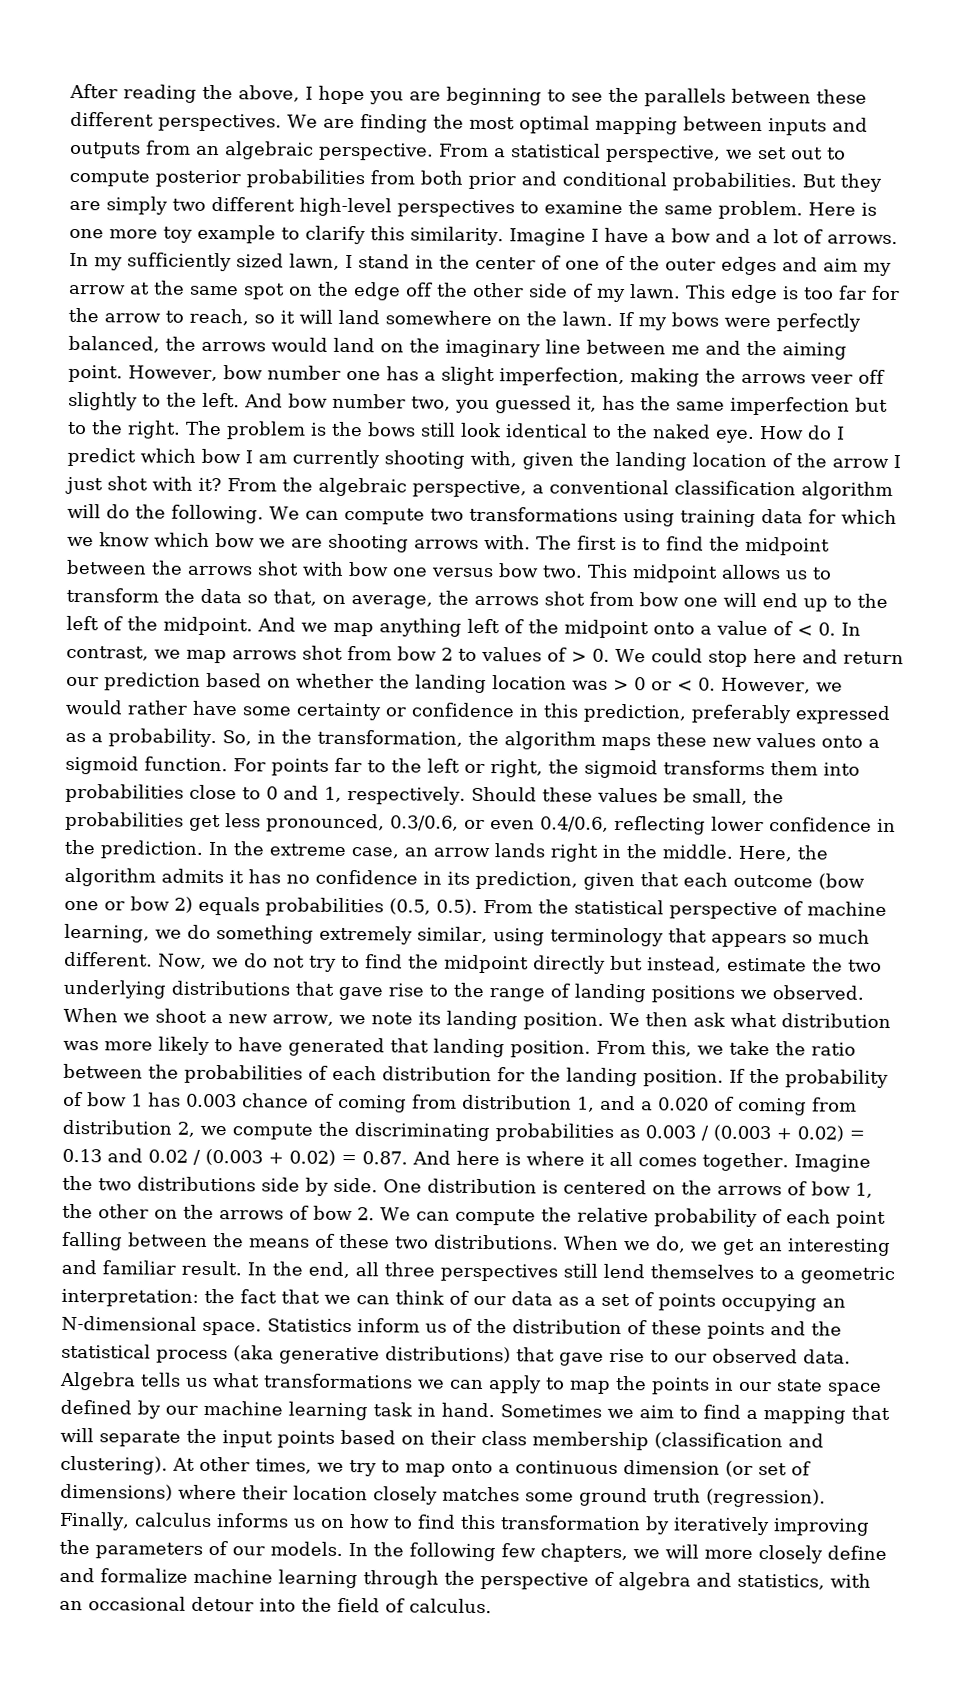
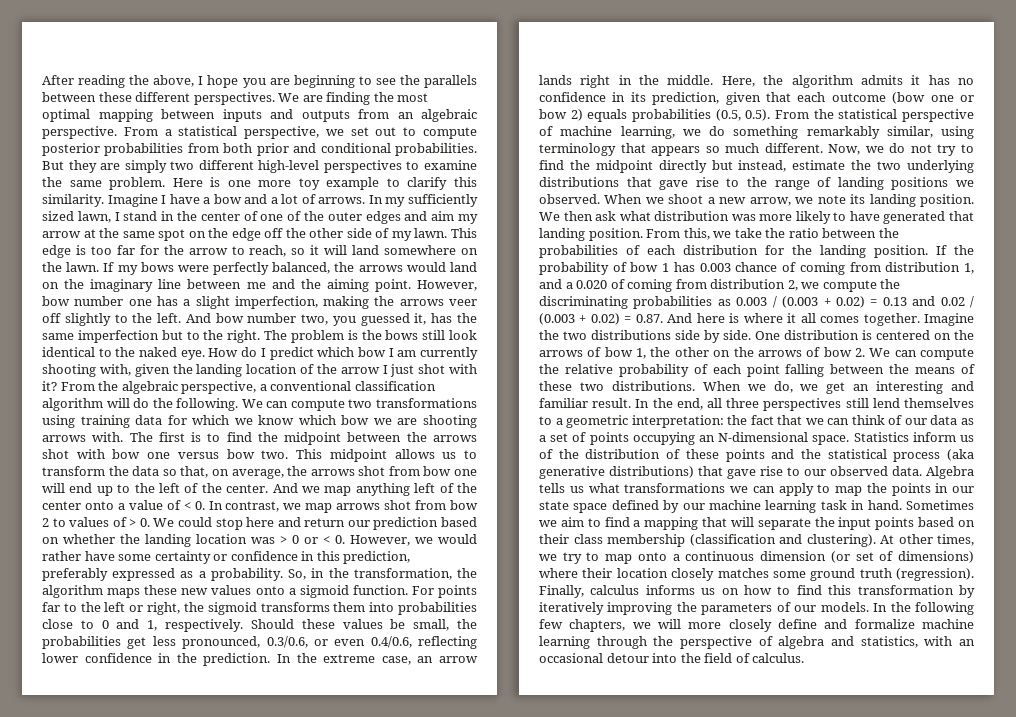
[163,616,253,636] midpoint. -> [226,484,269,493] center.
[564,619,649,639] midpoint -> [42,501,81,510] center
[319,925,413,945] extremely -> [806,126,880,139] remarkably

